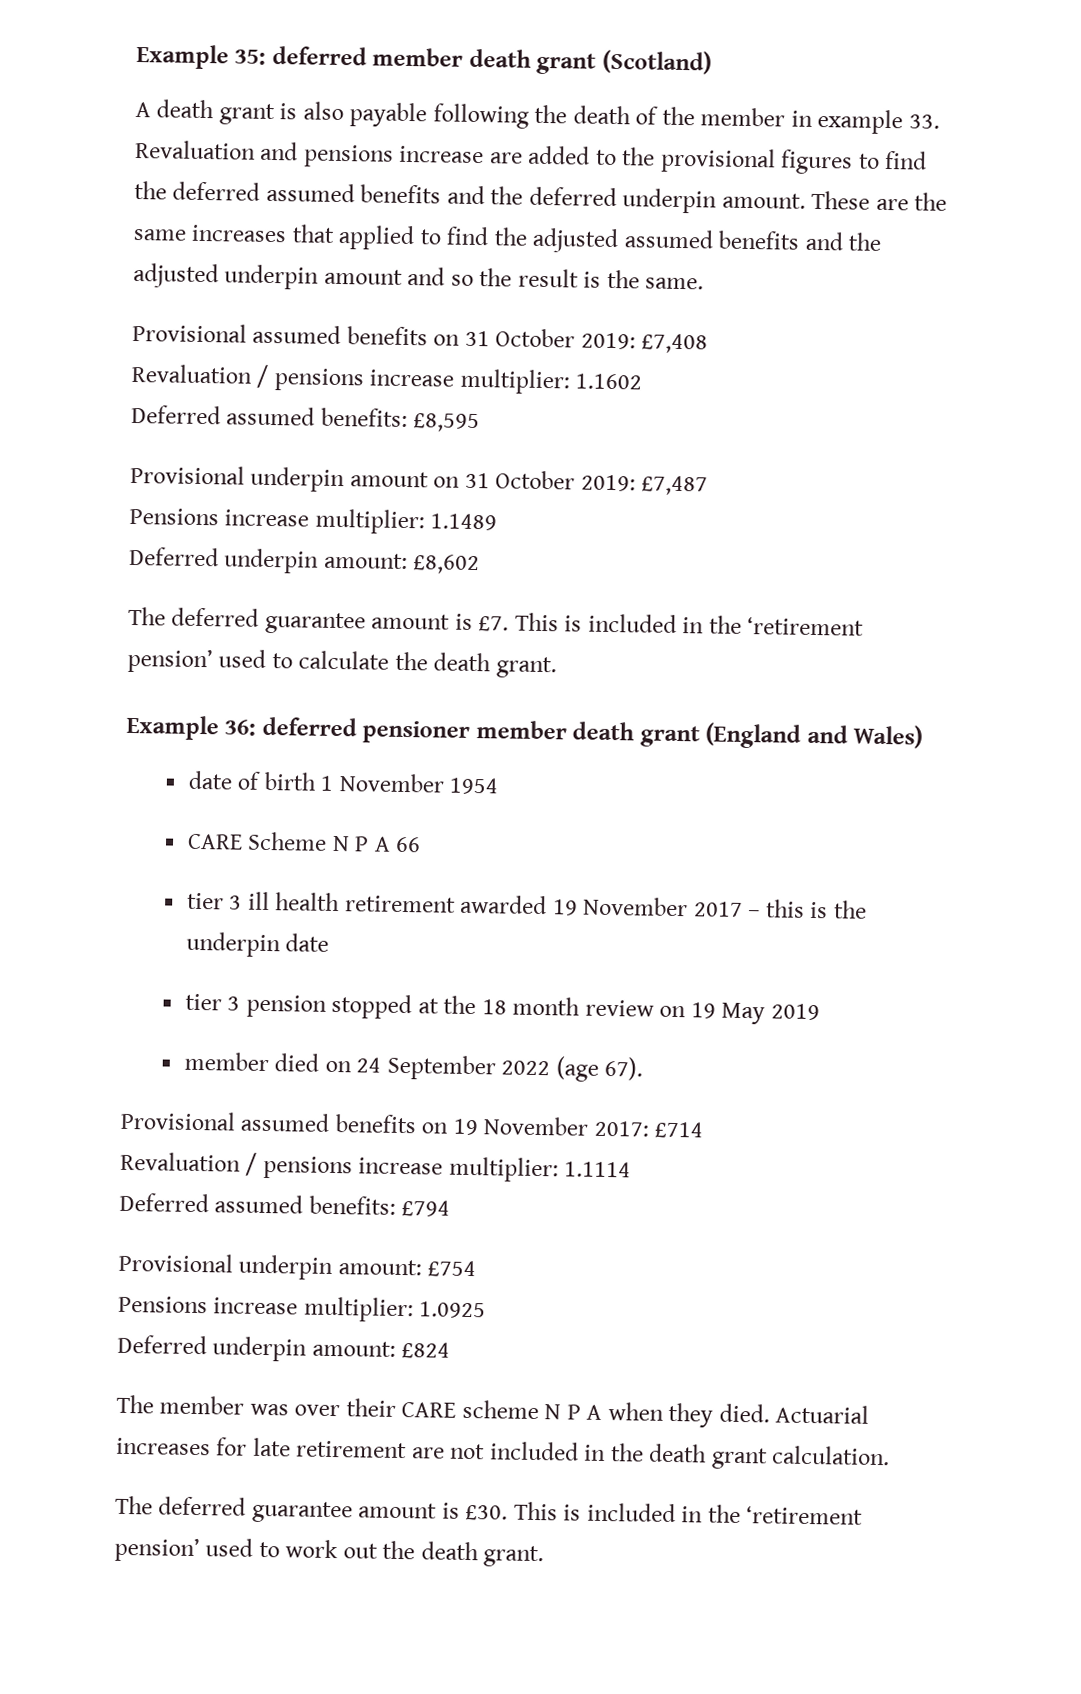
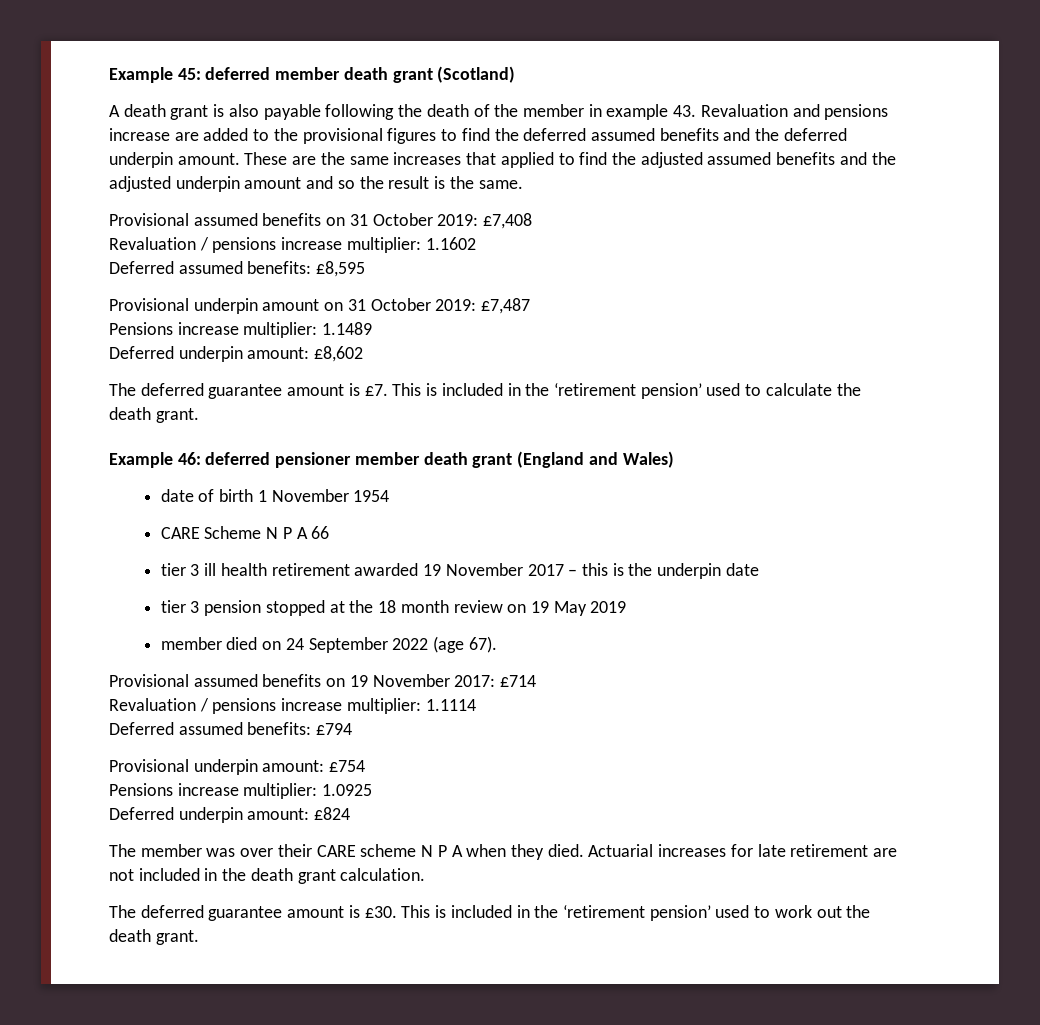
[136,43,267,70] Example 35: -> [109,67,201,83] Example 45:
[908,114,940,129] 33. -> [673,105,697,117] 43.
[224,719,257,736] 36: -> [177,452,201,465] 46:

